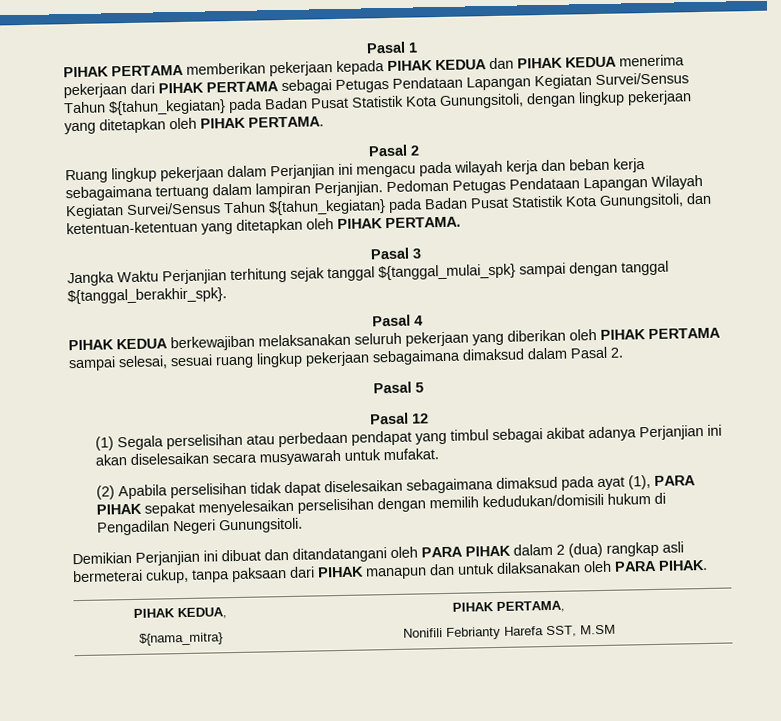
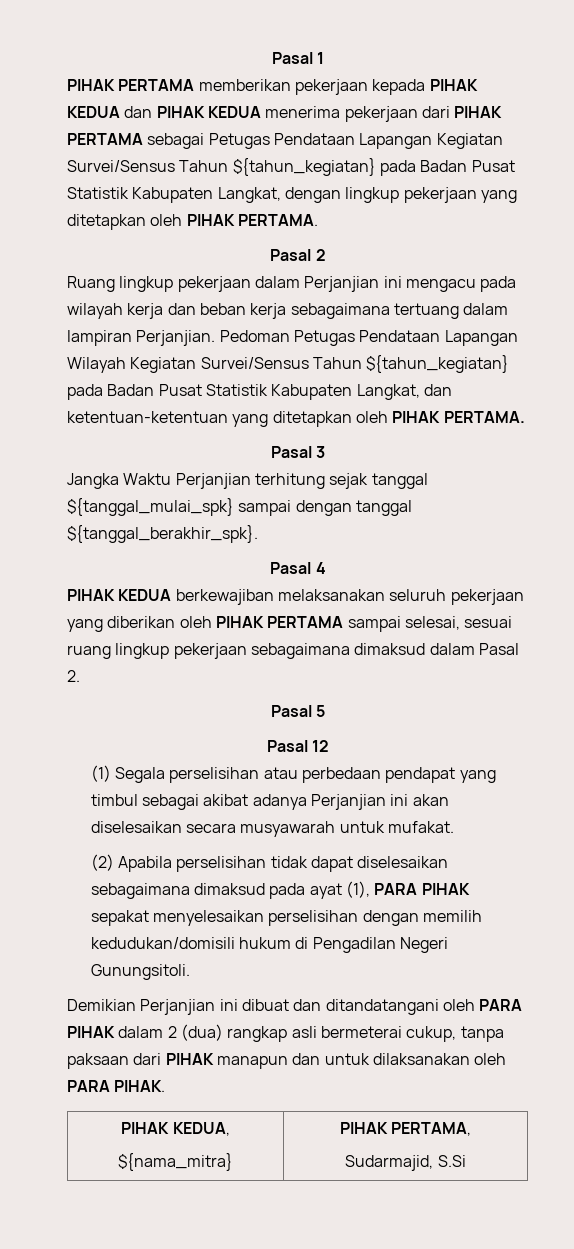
[405,93,524,109] Kota Gunungsitoli, -> [132,187,281,203] Kabupaten Langkat,
[565,193,684,209] Kota Gunungsitoli, -> [271,384,420,400] Kabupaten Langkat,
[402,624,616,640] Nonifili Febrianty Harefa SST, M.SM -> [345,1155,466,1171] Sudarmajid, S.Si

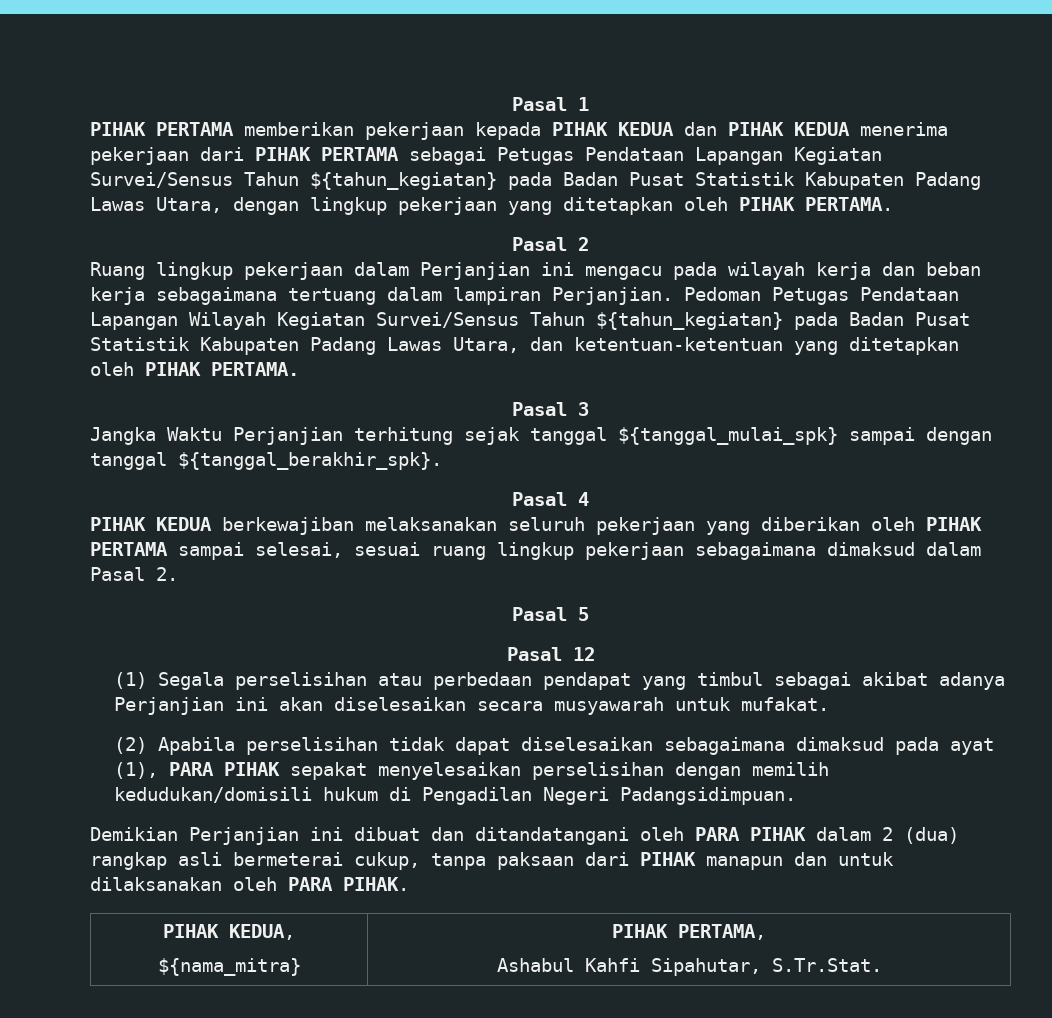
[217,187,281,203] Langkat, -> [915,172,981,190] [90,197,222,213] Padang Lawas Utara,
[356,384,420,400] Langkat, -> [310,337,519,355] Padang Lawas Utara,
[90,964,190,980] Gunungsitoli. -> [619,787,796,805] Padangsidimpuan.
[345,1155,466,1171] Sudarmajid, S.Si -> [496,958,882,976] Ashabul Kahfi Sipahutar, S.Tr.Stat.

